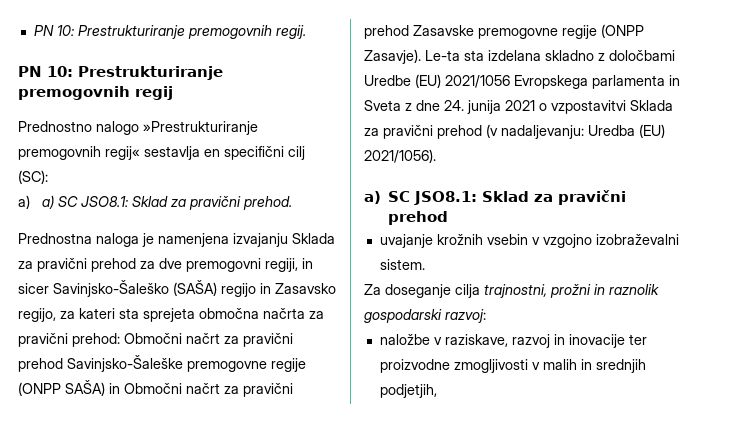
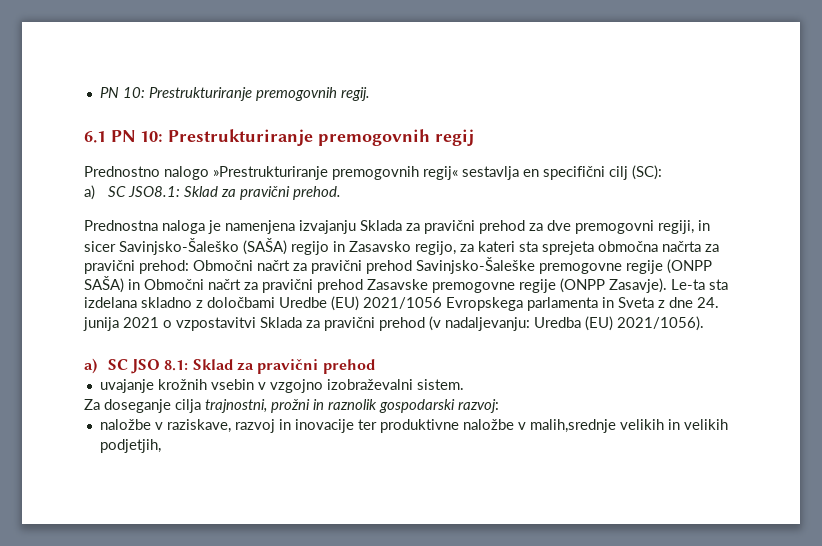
(306, 32) none -> [84,131,106,143] 6.1
[42,195,55,209] a) -> (95, 192) none
[414,191,478,205] JSO8.1: -> [130,359,189,374] JSO 8.1:
[379,359,646,373] proizvodne zmogljivosti v malih in srednjih -> [379,419,728,433] produktivne naložbe v malih,srednje velikih in velikih

